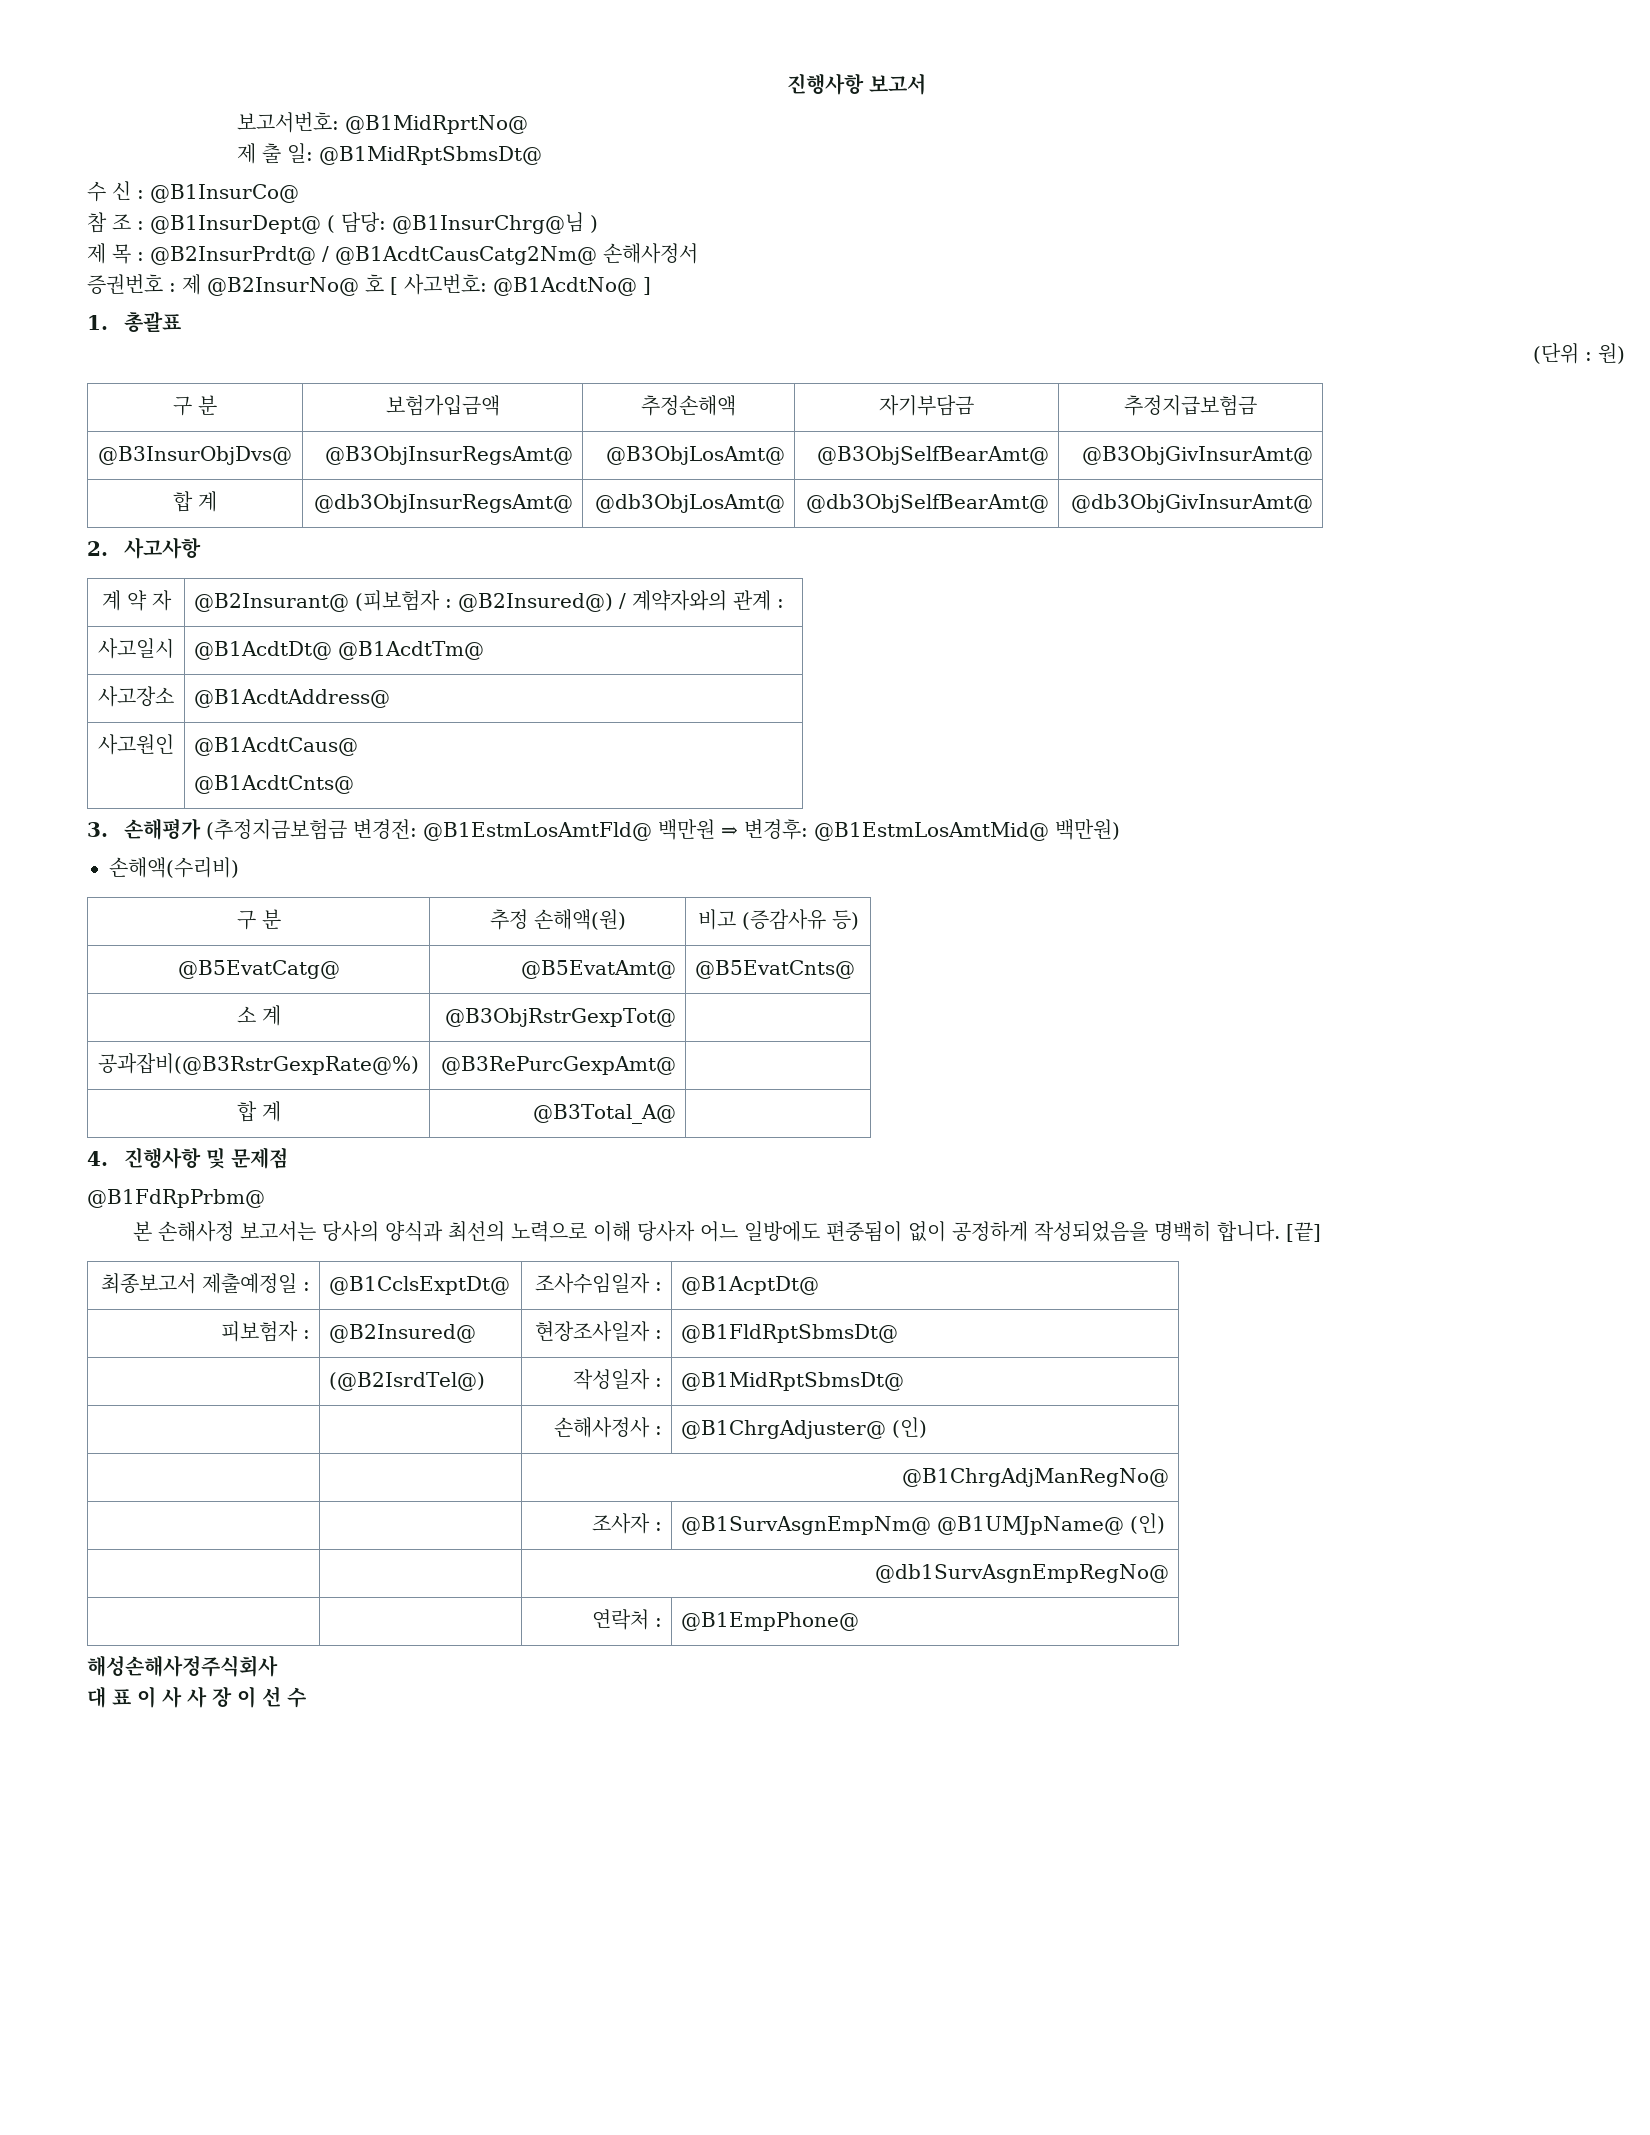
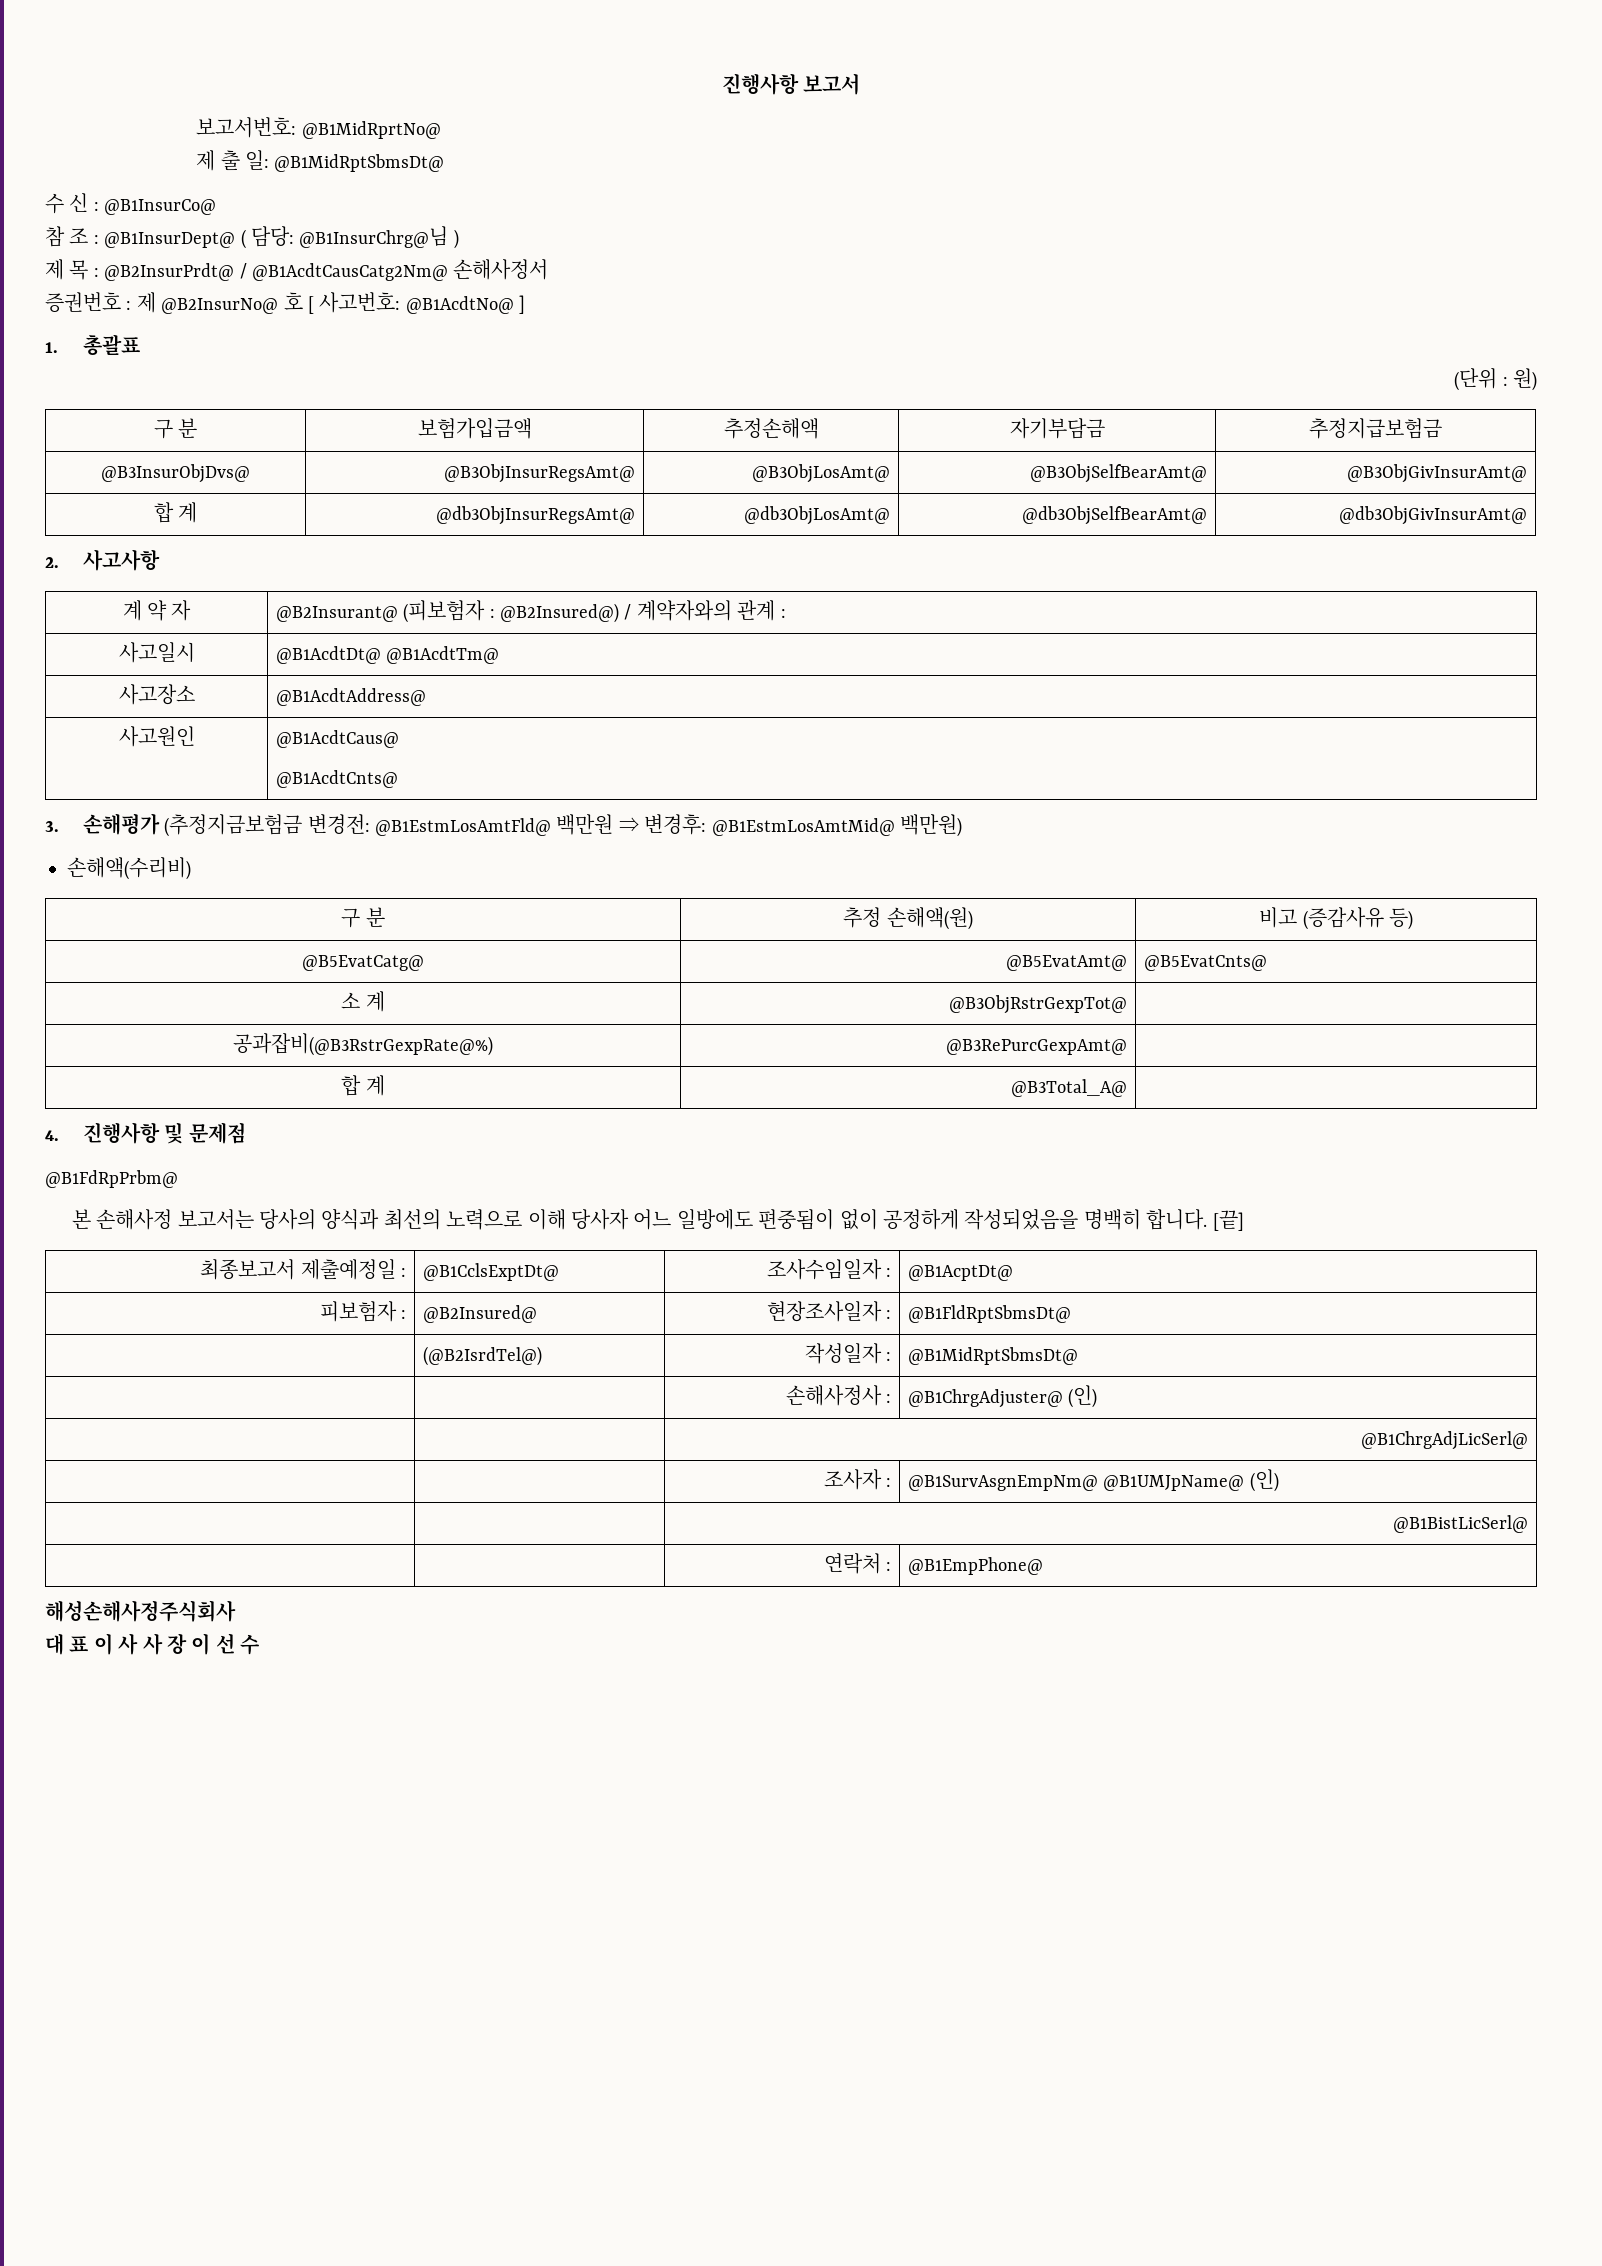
[901,1468,1169,1487] @B1ChrgAdjManRegNo@ -> [1361,1431,1529,1450] @B1ChrgAdjLicSerl@
[874,1564,1169,1583] @db1SurvAsgnEmpRegNo@ -> [1393,1515,1529,1533] @B1BistLicSerl@

